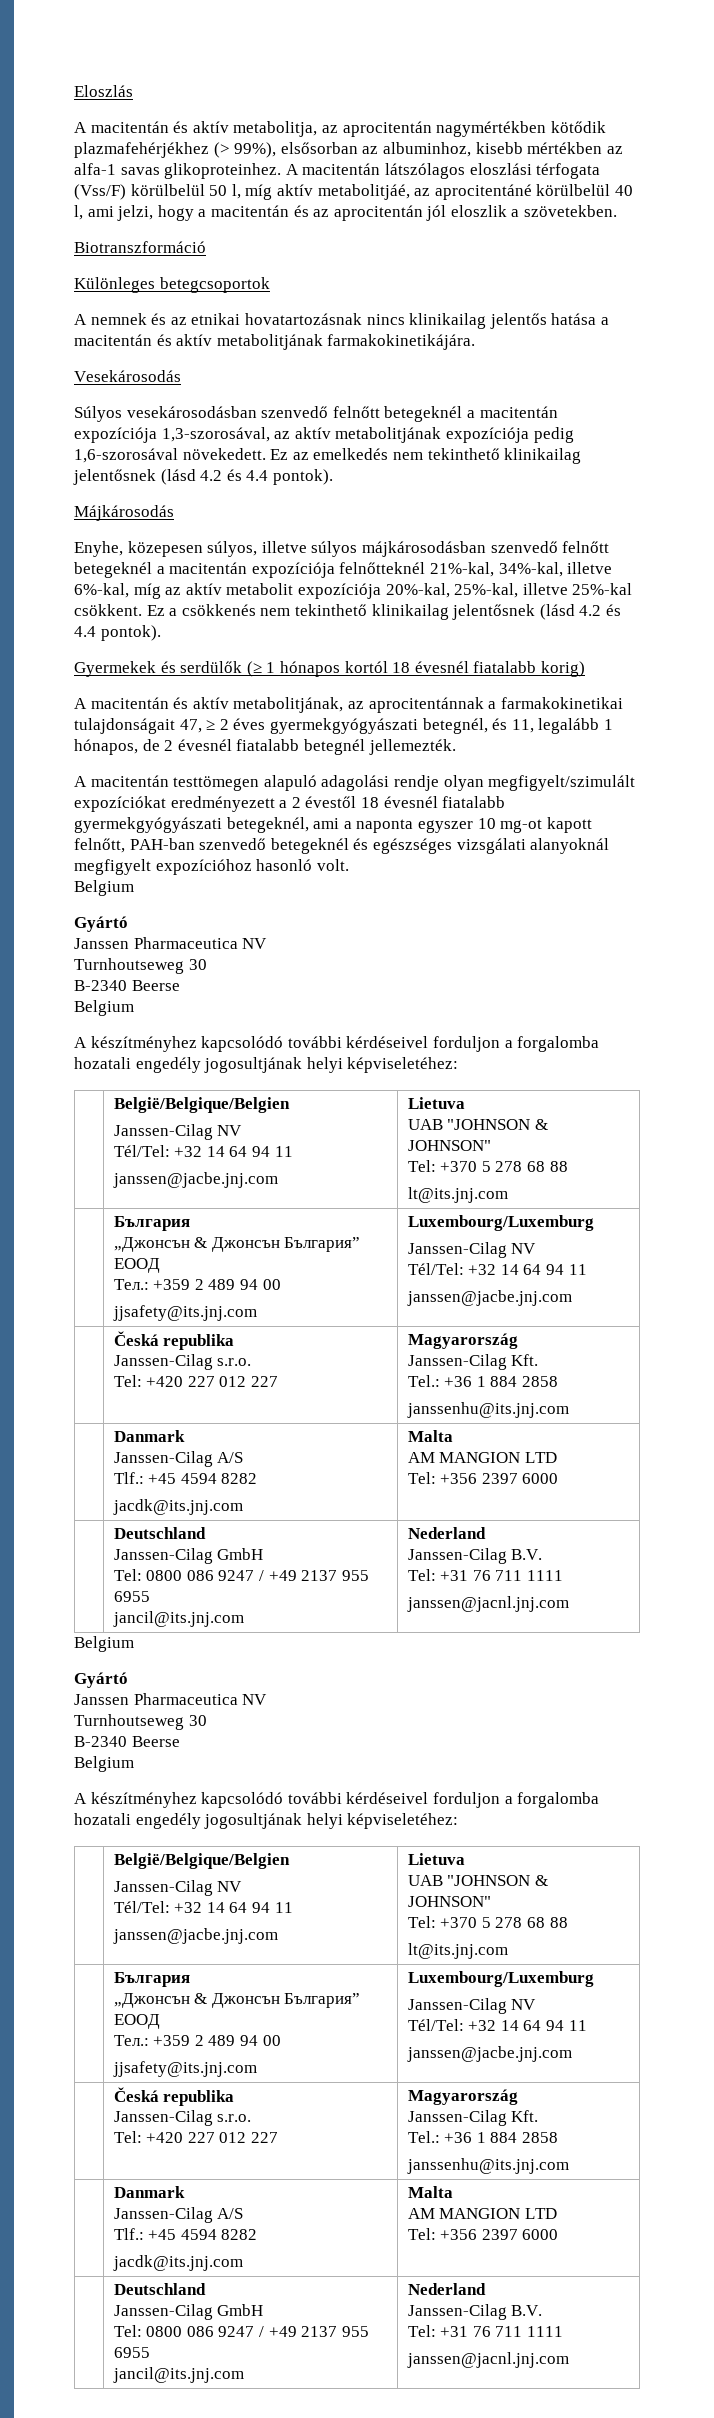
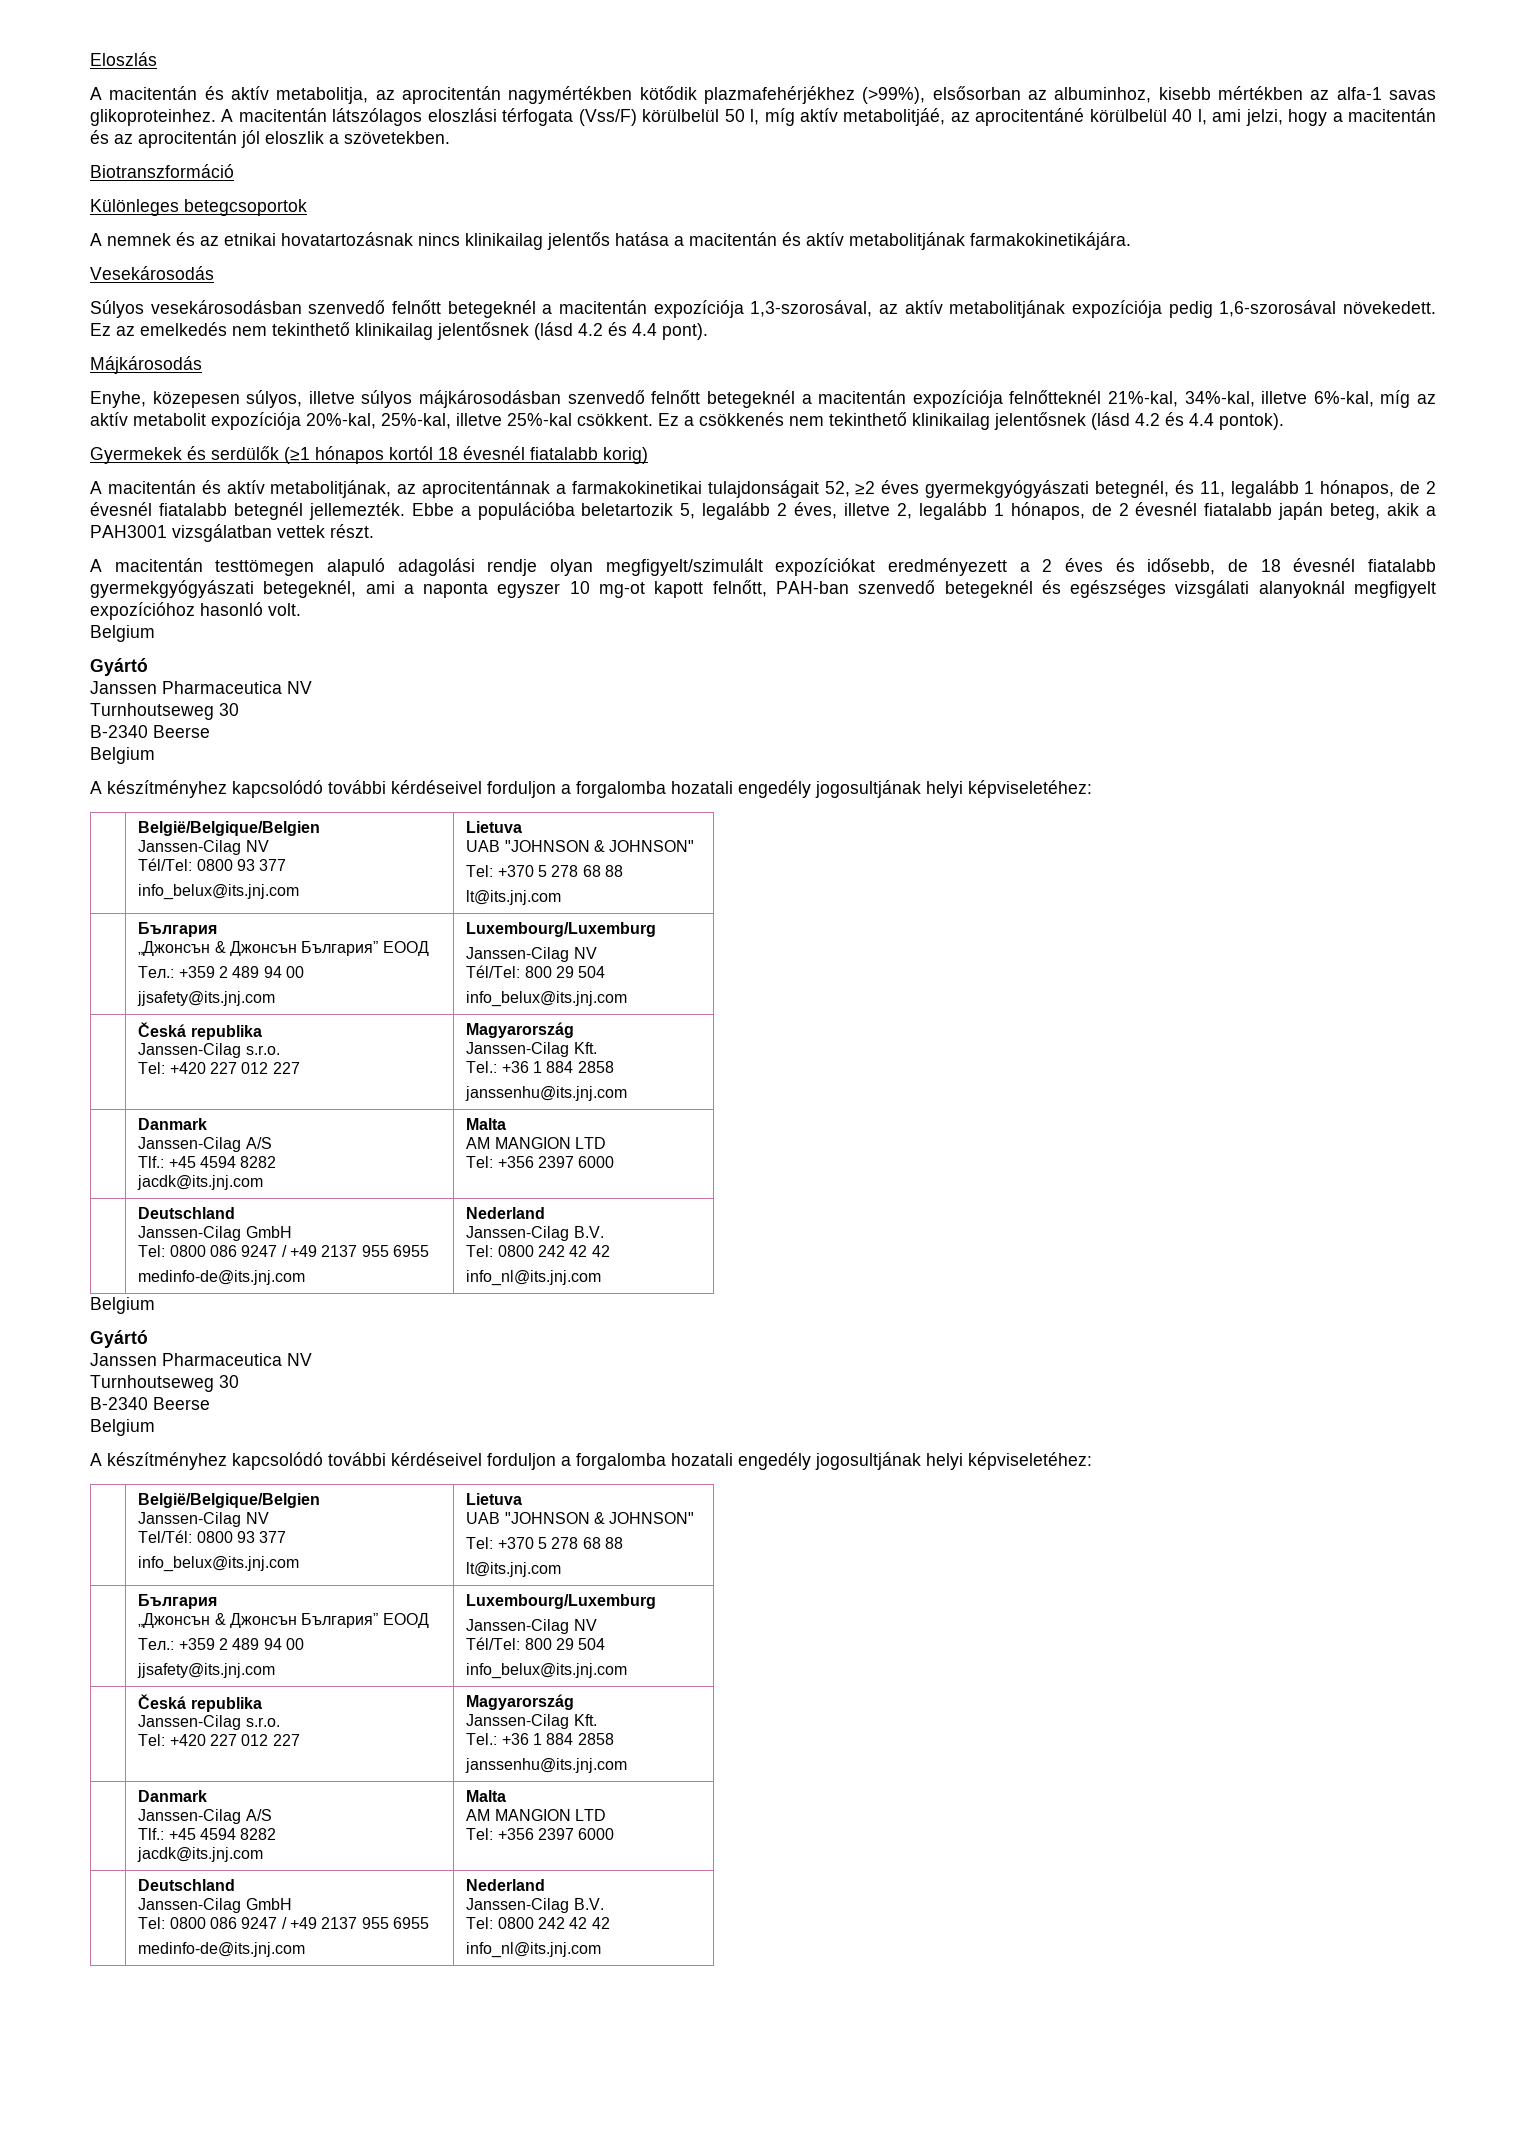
[213,142,277,158] (> 99%), -> [862,87,926,104] (>99%),
[272,469,333,485] pontok). -> [662,323,708,340] pont).
[246,661,276,677] (≥ 1 -> [284,447,310,464] (≥1
[179,719,229,733] 47, ≥ 2 -> [824,481,876,497] 52, ≥2
(456, 747) none -> [411,502,1437,520] [90,524,374,542] Ebbe a populációba beletartozik 5, legalább 2 éves, illetve 2, legalább 1 hónapos, de 2 évesnél fiatalabb japán beteg, akik a PAH3001 vizsgálatban vettek részt.
[305,796,357,808] évestől -> [1065,558,1248,575] éves és idősebb, de
[174,1146,293,1157] [112,1172,278,1188] +32 14 64 94 11 // janssen@jacbe.jnj.com -> [196,859,287,871] [138,884,300,900] 0800 93 377 // info_belux@its.jnj.com
[468,1264,587,1275] [406,1290,572,1306] +32 14 64 94 11 // janssen@jacbe.jnj.com -> [524,966,606,978] [466,991,628,1007] 800 29 504 // info_belux@its.jnj.com
[112,1611,244,1627] [407,1527,486,1539] [407,1548,543,1564] [407,1569,563,1581] [406,1596,569,1612] jancil@its.jnj.com | Nederland // Janssen-Cilag B.V. // Tel: +31 76 711 1111 // janssen@jacnl.jnj.com -> [138,1270,306,1285] [466,1207,546,1219] [466,1226,604,1241] [466,1245,610,1257] [466,1270,602,1286] medinfo-de@its.jnj.com | Nederland // Janssen-Cilag B.V. // Tel: 0800 242 42 42 // info_nl@its.jnj.com
[113,1901,293,1913] [112,1928,278,1944] Tél/Tel: +32 14 64 94 11 // janssen@jacbe.jnj.com -> [138,1530,287,1543] [138,1556,300,1572] Tel/Tél: 0800 93 377 // info_belux@its.jnj.com
[468,2020,587,2031] [406,2046,572,2062] +32 14 64 94 11 // janssen@jacbe.jnj.com -> [524,1638,606,1650] [466,1663,628,1679] 800 29 504 // info_belux@its.jnj.com
[112,2367,244,2383] [407,2283,486,2295] [407,2304,543,2320] [407,2325,563,2337] [406,2352,569,2368] jancil@its.jnj.com | Nederland // Janssen-Cilag B.V. // Tel: +31 76 711 1111 // janssen@jacnl.jnj.com -> [138,1942,306,1957] [466,1879,546,1891] [466,1898,604,1913] [466,1917,610,1929] [466,1942,602,1958] medinfo-de@its.jnj.com | Nederland // Janssen-Cilag B.V. // Tel: 0800 242 42 42 // info_nl@its.jnj.com

